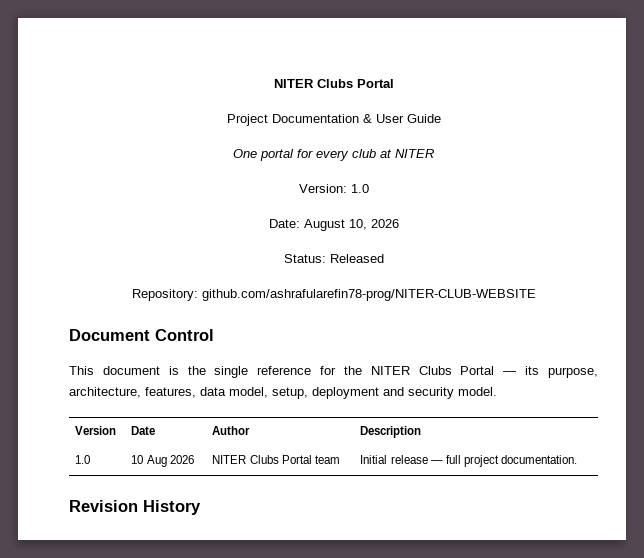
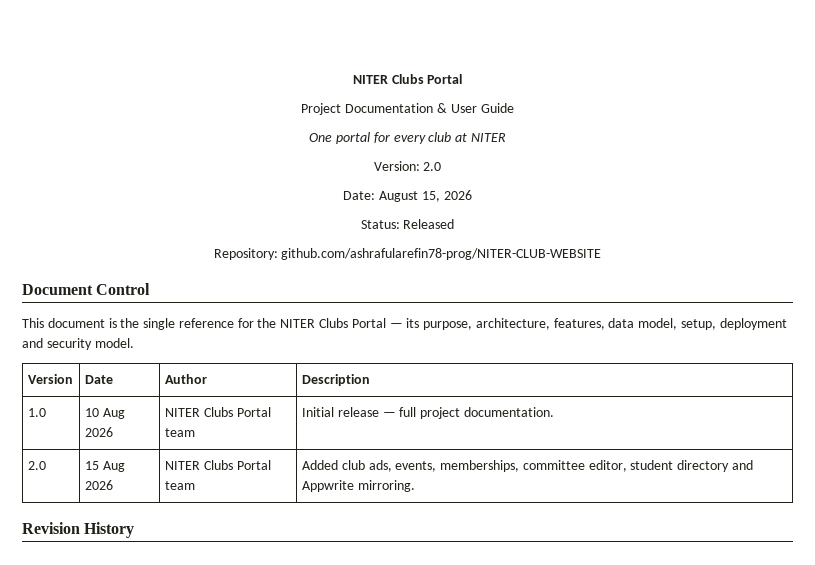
[350,184,369,193] 1.0 -> [423,162,442,171] 2.0
[348,219,367,230] 10, -> [421,191,440,202] 15,
(577, 459) none -> [27,461,46,470] [84,461,125,472] [84,480,113,490] [164,460,271,470] [164,481,195,490] [301,460,753,472] [301,480,415,492] // 2.0 | 15 Aug 2026 | NITER Clubs Portal team | Added club ads, events, memberships, committee editor, student directory and Appwrite mirroring.

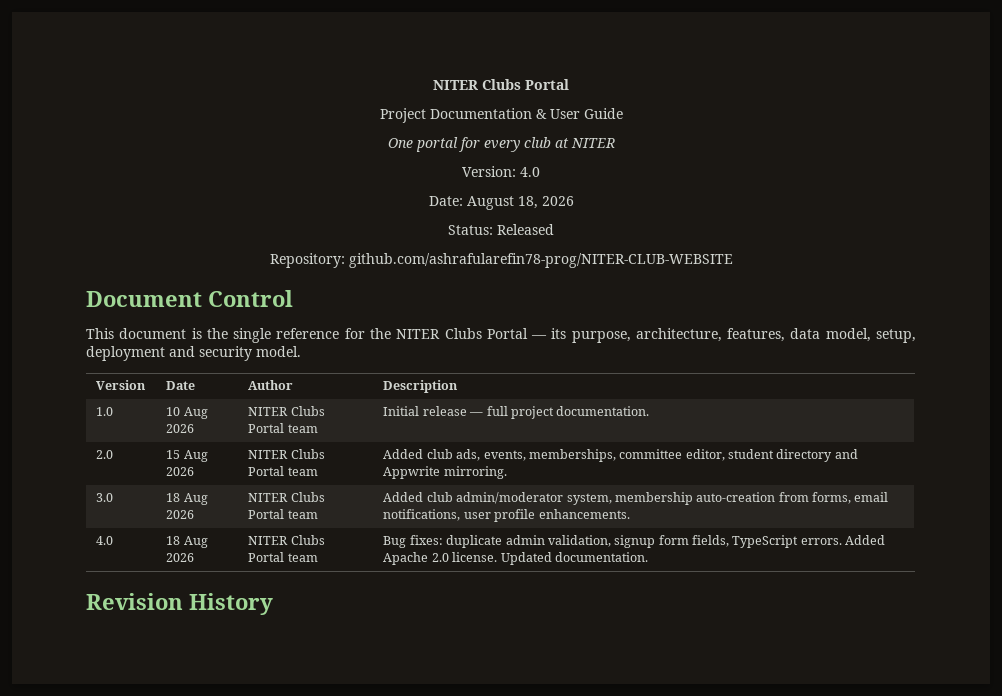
[423,162,442,171] 2.0 -> [520,167,540,177] 4.0
[421,191,440,202] 15, -> [517,196,538,209] 18,
(415, 486) none -> [96,493,114,502] [166,493,208,505] [166,510,195,519] [248,492,325,502] [248,509,318,519] [383,492,889,505] [383,509,630,522] [96,536,114,545] [166,536,208,548] [166,553,195,562] [248,535,325,545] [248,552,318,562] [383,535,886,548] [383,552,648,565] // 3.0 | 18 Aug 2026 | NITER Clubs Portal team | Added club admin/moderator system, membership auto-creation from forms, email notifications, user profile enhancements. // 4.0 | 18 Aug 2026 | NITER Clubs Portal team | Bug fixes: duplicate admin validation, signup form fields, TypeScript errors. Added Apache 2.0 license. Updated documentation.

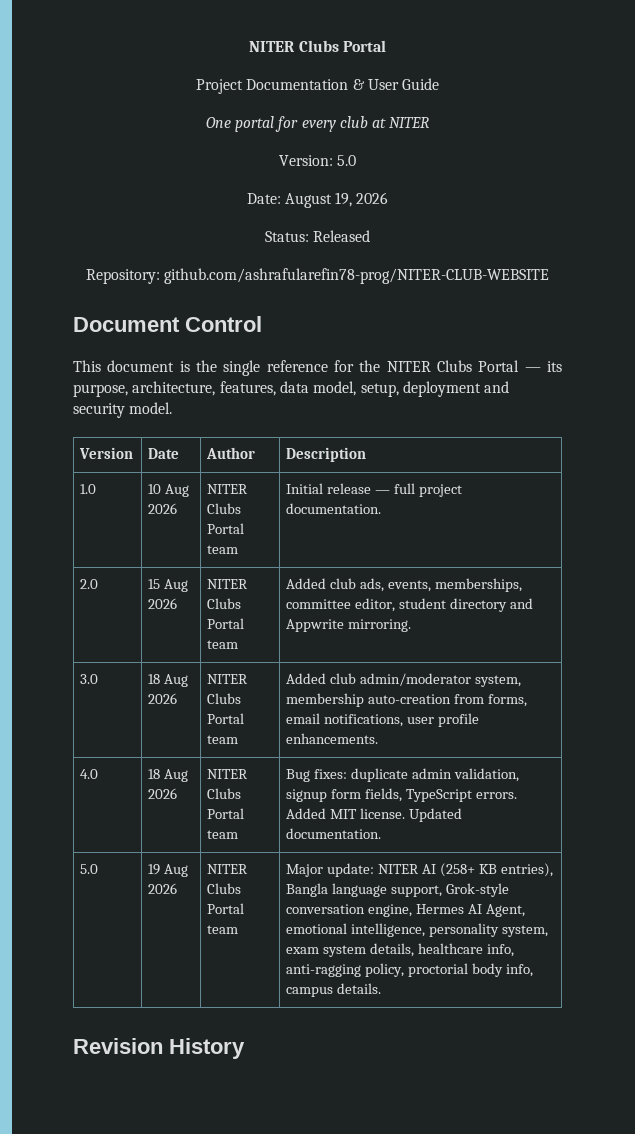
[520,167,540,177] 4.0 -> [337,155,357,166] 5.0
[517,196,538,209] 18, -> [335,192,353,207] 19,
[383,552,449,565] Apache 2.0 -> [330,809,358,819] MIT
(648, 557) none -> [80,864,99,874] [148,864,189,877] [148,883,178,894] [207,864,249,874] [207,883,242,894] [207,903,245,914] [207,925,239,934] [286,863,553,877] [286,883,510,897] [286,904,526,917] [286,923,549,937] [286,943,515,957] [286,963,534,977] [286,983,382,997] // 5.0 | 19 Aug 2026 | NITER Clubs Portal team | Major update: NITER AI (258+ KB entries), Bangla language support, Grok-style conversation engine, Hermes AI Agent, emotional intelligence, personality system, exam system details, healthcare info, anti-ragging policy, proctorial body info, campus details.

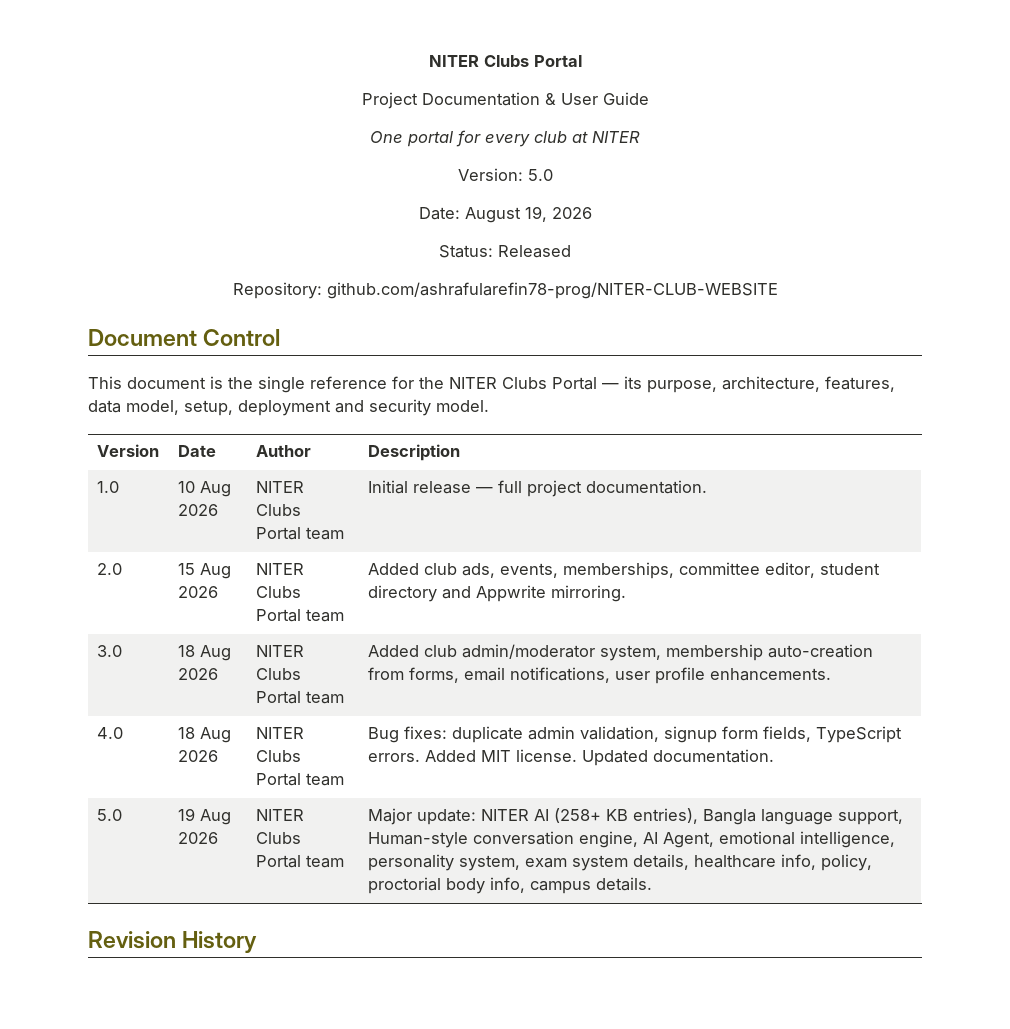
[446,883,510,897] Grok-style -> [368,832,469,848] Human-style
[416,904,465,914] Hermes -> (639, 839) none
[286,964,362,977] anti-ragging -> (817, 862) none

